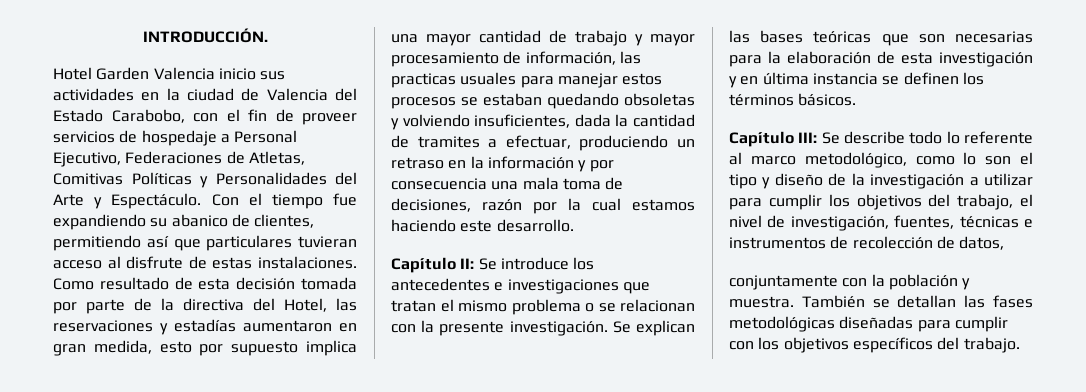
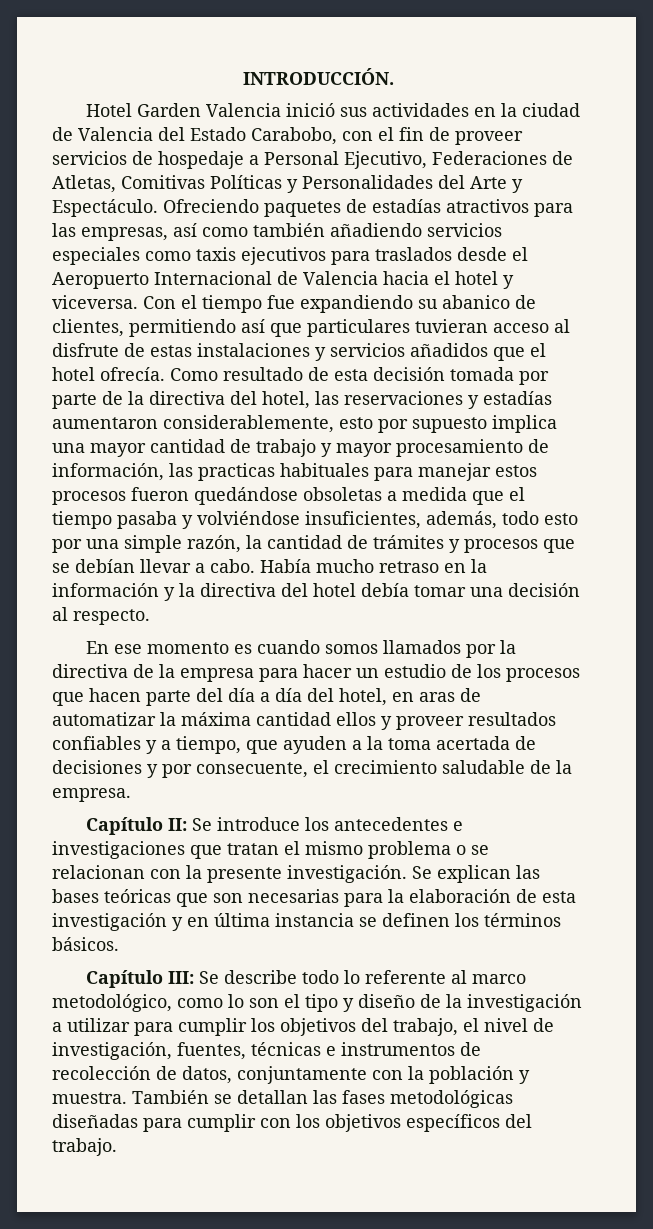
[218,68,256,80] inicio -> [285,103,335,117] inició
(202, 201) none -> [163,199,573,217] [52,223,502,241] [52,247,528,265] [52,271,514,289] [52,295,138,309] Ofreciendo paquetes de estadías atractivos para las empresas, así como también añadiendo servicios especiales como taxis ejecutivos para traslados desde el Aeropuerto Internacional de Valencia hacia el hotel y viceversa.
[258,256,357,269] instalaciones. -> [197,343,546,361] [52,367,165,381] instalaciones y servicios añadidos que el hotel ofrecía.
[284,298,327,312] Hotel, -> [262,391,310,409] hotel,
[339,323,357,332] [53,340,152,356] en gran medida, -> [163,415,334,433] considerablemente,
[460,72,517,85] usuales -> [280,463,369,477] habituales
[461,93,695,109] [391,114,695,130] [391,135,695,151] se estaban quedando obsoletas y volviendo insuficientes, dada la cantidad de tramites a efectuar, produciendo un -> [131,487,525,505] [52,511,578,529] [52,535,575,553] [52,559,374,573] fueron quedándose obsoletas a medida que el tiempo pasaba y volviéndose insuficientes, además, todo esto por una simple razón, la cantidad de trámites y procesos que se debían llevar a cabo. Había mucho
[589,160,614,172] [391,177,624,190] [391,198,695,214] [391,219,574,232] por consecuencia una mala toma de decisiones, razón por la cual estamos haciendo este desarrollo. -> [179,583,580,597] [52,607,150,625] [85,640,516,658] [52,664,580,682] [52,688,481,706] [52,712,556,730] [52,736,536,754] [52,760,572,778] [52,788,131,802] la directiva del hotel debía tomar una decisión al respecto. // En ese momento es cuando somos llamados por la directiva de la empresa para hacer un estudio de los procesos que hacen parte del día a día del hotel, en aras de automatizar la máxima cantidad ellos y proveer resultados confiables y a tiempo, que ayuden a la toma acertada de decisiones y por consecuente, el crecimiento saludable de la empresa.
(1005, 243) // -> (232, 1075) none

